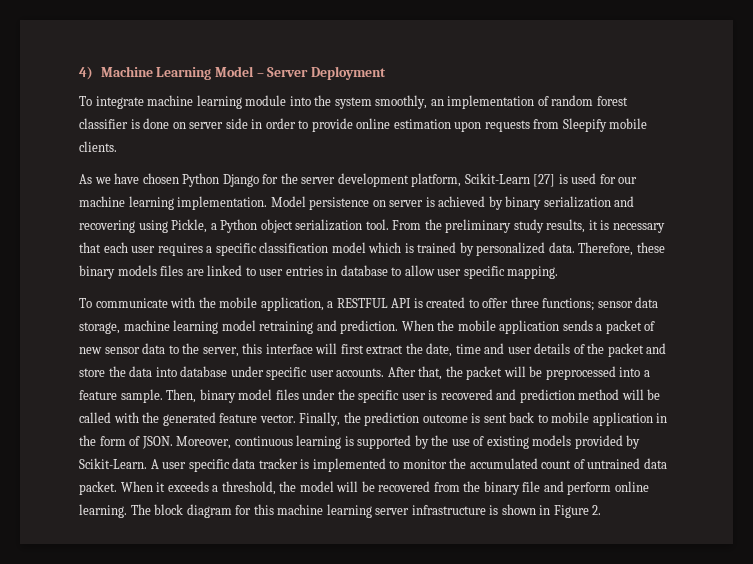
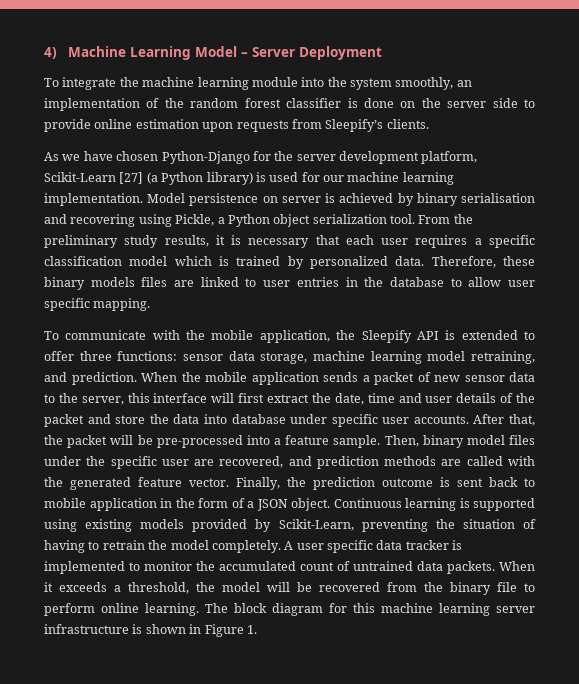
(144, 102) none -> [119,77,139,87] the
(549, 101) none -> [164,98,184,108] the
(186, 125) none -> [421,98,441,108] the
[251,118,296,129] in order -> (518, 103) none
[562,118,648,132] Sleepify mobile -> [325,119,384,132] Sleepify’s
[182,173,259,187] Python Django -> [161,151,250,164] Python-Django
(556, 180) none -> [146,172,253,185] (a Python library)
[543,196,611,208] serialization -> [461,193,535,203] serialisation
(338, 271) none -> [364,277,384,287] the
[327,298,388,308] a RESTFUL -> [336,330,412,343] the Sleepify
[426,297,466,308] created -> [461,330,518,340] extended
[542,298,595,311] functions; -> [117,351,178,361] functions:
[259,321,314,334] retraining -> [471,351,535,364] retraining,
[545,366,616,380] preprocessed -> [156,435,243,448] pre-processed
[428,389,661,403] is recovered and prediction method will be -> [194,456,462,469] are recovered, and prediction methods are
[141,435,641,449] [79,458,147,469] JSON. Moreover, continuous learning is supported by the use of existing models provided by Scikit-Learn. -> [247,498,535,511] [44,519,536,532] [44,540,281,553] a JSON object. Continuous learning is supported using existing models provided by Scikit-Learn, preventing the situation of having to retrain the model completely.
[79,481,117,495] packet. -> [447,561,495,574] packets.
[543,481,564,492] and -> [524,583,535,592] to
[592,505,602,515] 2. -> [246,625,257,634] 1.

